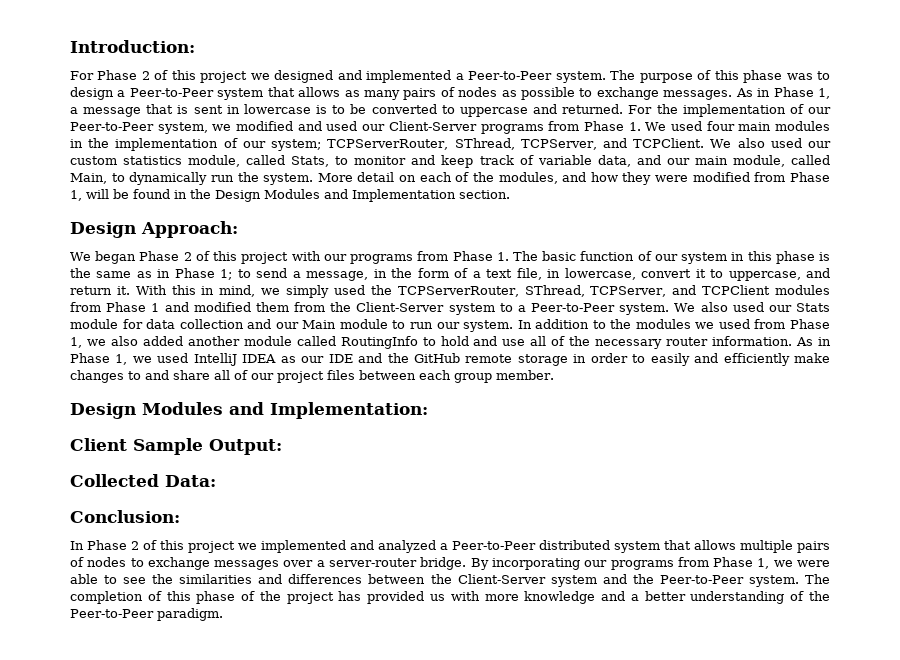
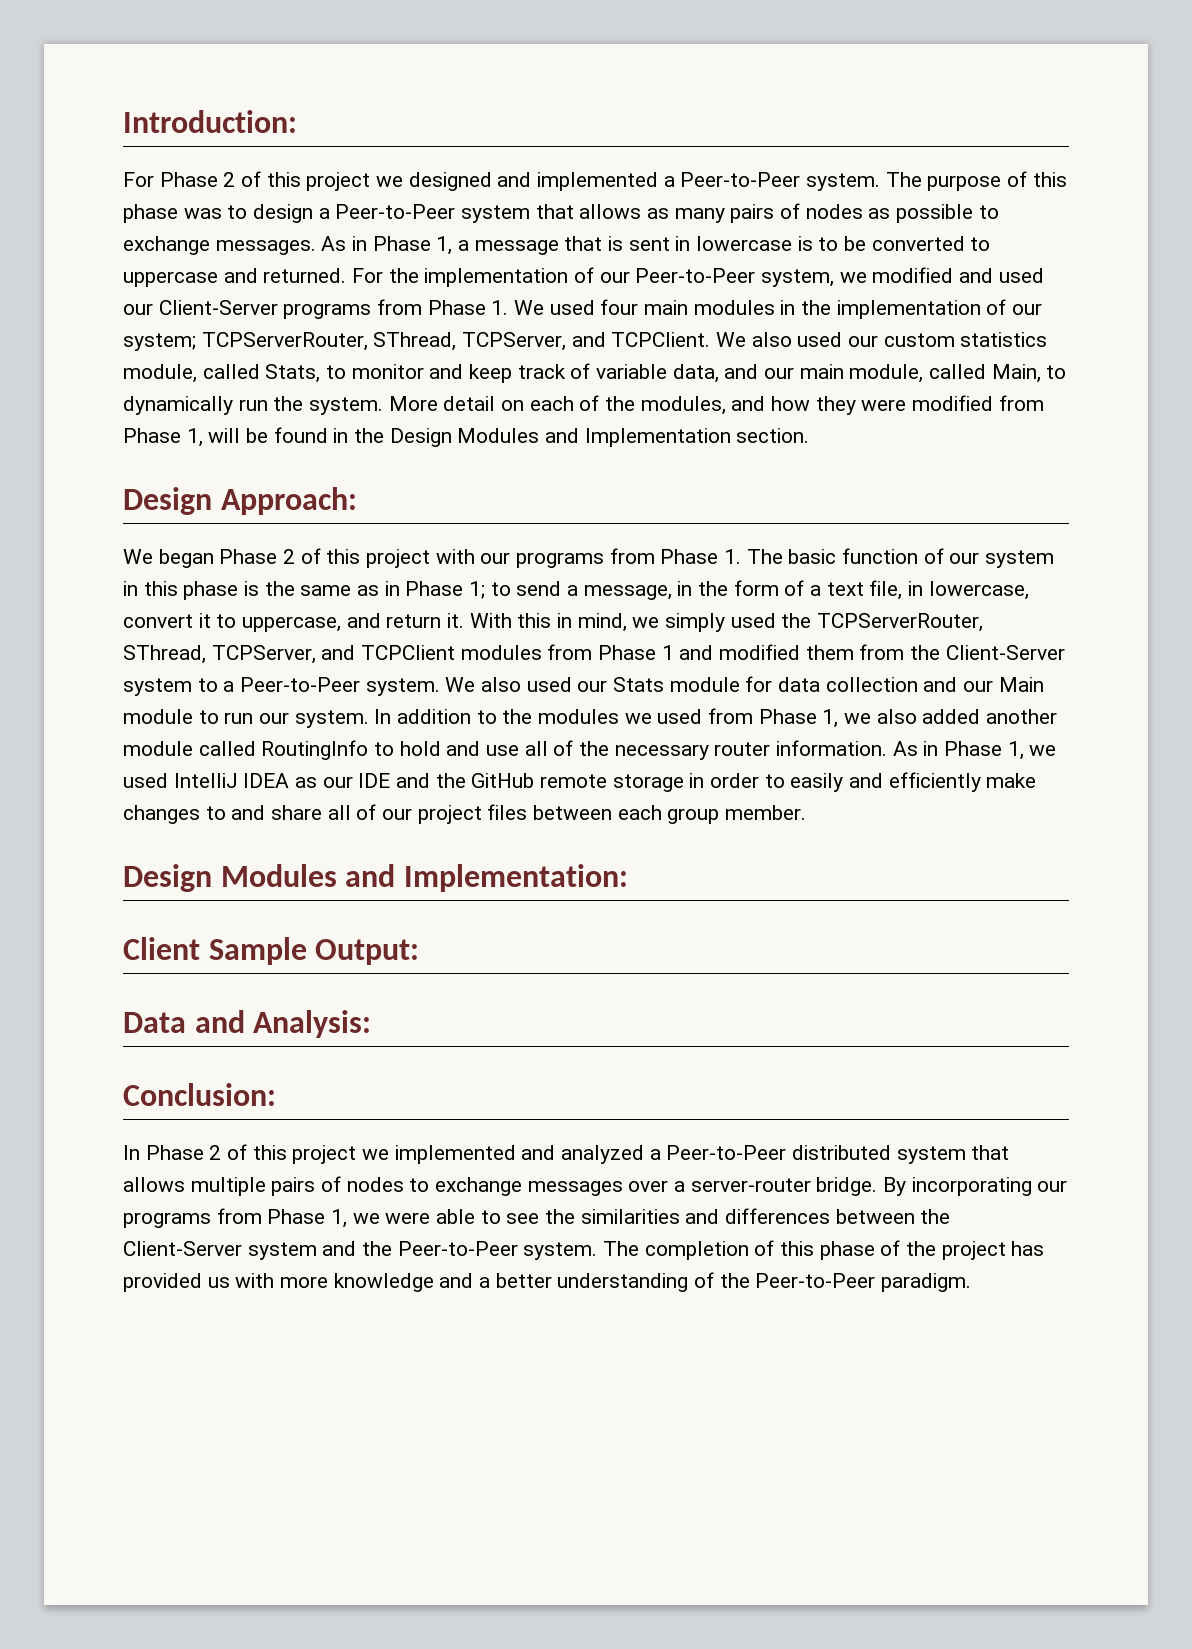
[70,474,216,487] Collected Data: -> [123,1010,372,1038] Data and Analysis:

